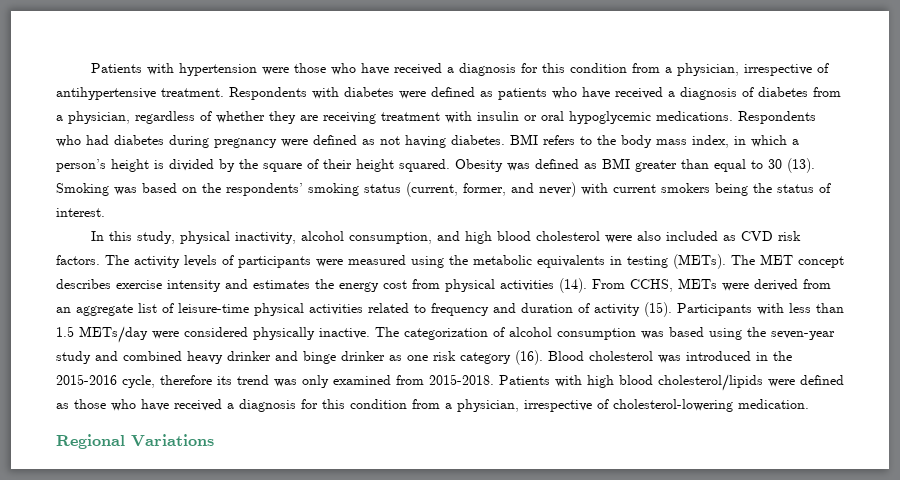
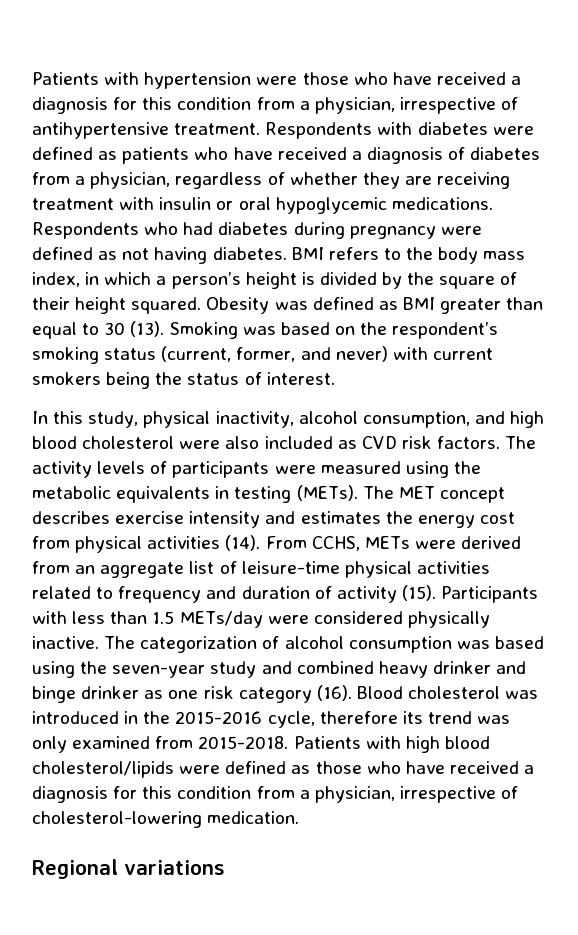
[226,183,303,196] respondents’ -> [392,322,499,339] respondent’s
[131,434,214,447] Variations -> [124,860,225,875] variations

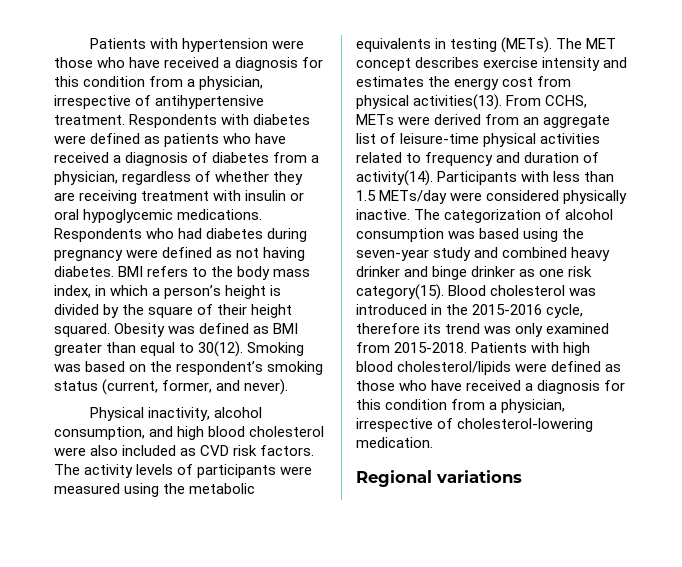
[104,321,165,337] 30 (13). -> [198,341,244,357] 30(12).
[335,346,493,362] [32,372,335,389] [32,411,211,428] never) with current smokers being the status of interest. // In this study, physical -> [244,379,289,395] [89,407,144,421] never). // Physical
[147,535,261,551] activities (14). -> [413,94,503,110] activities(13).
[336,585,436,603] activity (15). -> [356,170,433,186] activity(14).
[238,685,352,703] category (16). -> [356,284,444,300] category(15).

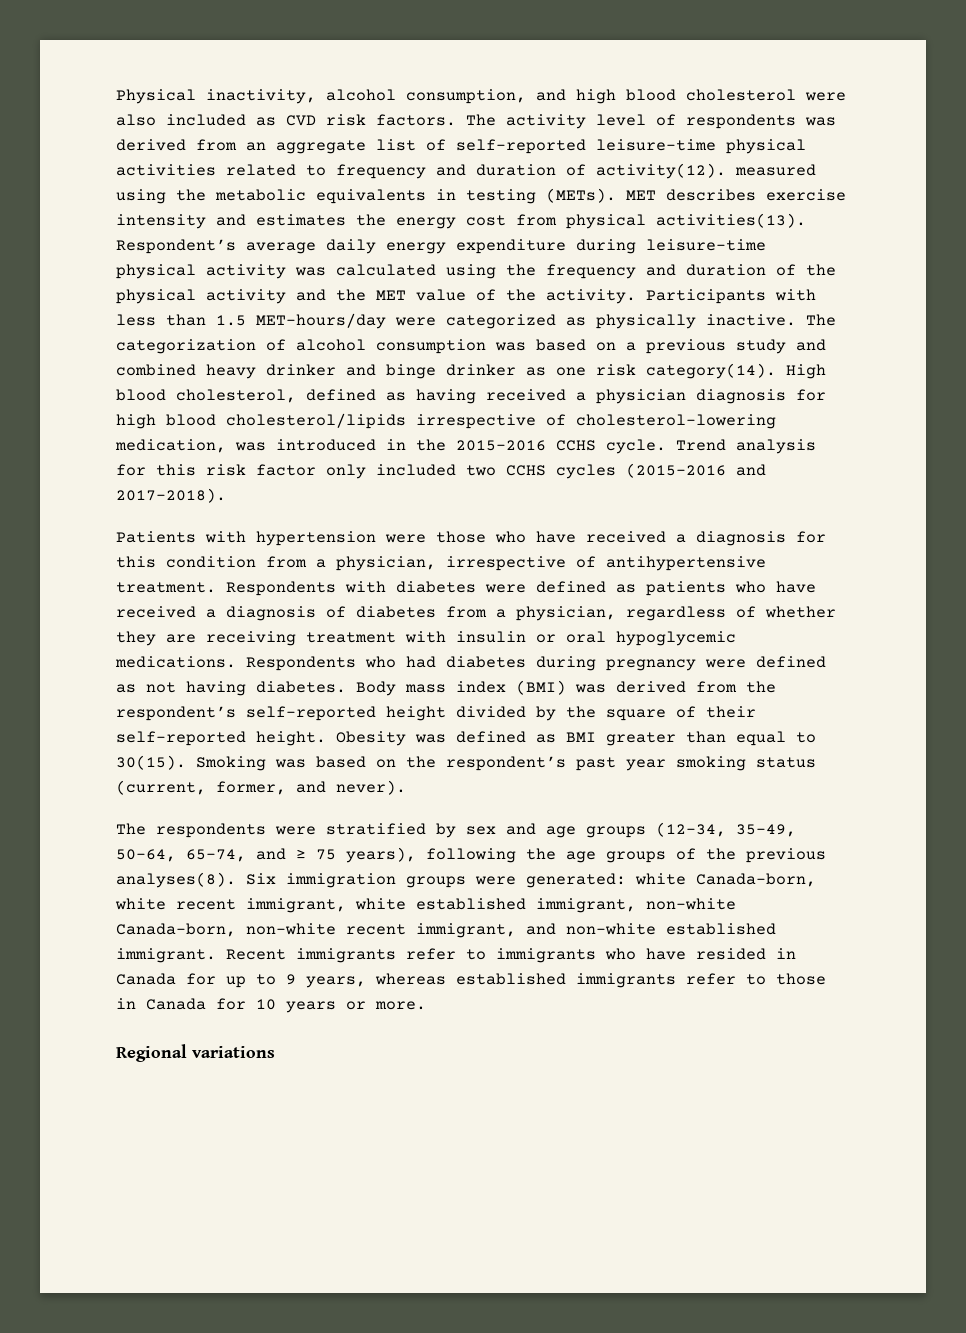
(89, 43) none -> [116,89,846,104] [116,114,836,129] [116,139,806,154] [116,163,816,179] [116,188,846,204] [116,213,806,229] [116,239,766,254] [116,264,836,279] [116,289,816,304] [116,313,836,329] [116,339,826,354] [116,363,826,379] [116,389,826,404] [116,413,776,429] [115,439,816,454] [116,463,766,479] [116,488,226,503] Physical inactivity, alcohol consumption, and high blood cholesterol were also included as CVD risk factors. The activity level of respondents was derived from an aggregate list of self-reported leisure-time physical activities related to frequency and duration of activity(12). measured using the metabolic equivalents in testing (METs). MET describes exercise intensity and estimates the energy cost from physical activities(13). Respondent’s average daily energy expenditure during leisure-time physical activity was calculated using the frequency and duration of the physical activity and the MET value of the activity. Participants with less than 1.5 MET-hours/day were categorized as physically inactive. The categorization of alcohol consumption was based on a previous study and combined heavy drinker and binge drinker as one risk category(14). High blood cholesterol, defined as having received a physician diagnosis for high blood cholesterol/lipids irrespective of cholesterol-lowering medication, was introduced in the 2015-2016 CCHS cycle. Trend analysis for this risk factor only included two CCHS cycles (2015-2016 and 2017-2018). //
[118,266,311,280] [54,285,282,299] BMI refers to the body mass index, in which a person’s height is -> [356,680,776,696] [116,706,446,721] Body mass index (BMI) was derived from the respondent’s self-reported height
[251,304,293,318] [54,323,110,337] height squared. -> [116,731,326,746] self-reported height.
[198,341,244,357] 30(12). -> [116,755,186,770] 30(15).
(264, 368) none -> [576,757,666,771] past year
[89,407,263,421] [54,426,325,440] [54,445,315,456] [54,464,313,478] [54,483,256,497] [356,37,617,53] [356,57,628,71] [356,76,572,90] [356,94,588,110] [356,114,611,128] [356,133,601,147] [356,152,600,166] [356,170,615,186] [356,190,628,204] [356,209,614,223] [356,228,585,242] [356,247,611,261] [356,266,593,280] [356,284,597,300] [356,304,584,318] [356,323,610,337] [356,342,591,356] [356,361,622,375] [356,380,626,394] [356,399,566,413] [356,418,594,432] [356,437,433,448] Physical inactivity, alcohol consumption, and high blood cholesterol were also included as CVD risk factors. The activity levels of participants were measured using the metabolic equivalents in testing (METs). The MET concept describes exercise intensity and estimates the energy cost from physical activities(13). From CCHS, METs were derived from an aggregate list of leisure-time physical activities related to frequency and duration of activity(14). Participants with less than 1.5 METs/day were considered physically inactive. The categorization of alcohol consumption was based using the seven-year study and combined heavy drinker and binge drinker as one risk category(15). Blood cholesterol was introduced in the 2015-2016 cycle, therefore its trend was only examined from 2015-2018. Patients with high blood cholesterol/lipids were defined as those who have received a diagnosis for this condition from a physician, irrespective of cholesterol-lowering medication. -> [116,822,796,838] [116,847,826,863] [116,872,816,888] [115,898,736,913] [116,923,776,938] [116,948,796,963] [116,973,826,988] [116,998,426,1013] The respondents were stratified by sex and age groups (12-34, 35-49, 50-64, 65-74, and ≥ 75 years), following the age groups of the previous analyses(8). Six immigration groups were generated: white Canada-born, white recent immigrant, white established immigrant, non-white Canada-born, non-white recent immigrant, and non-white established immigrant. Recent immigrants refer to immigrants who have resided in Canada for up to 9 years, whereas established immigrants refer to those in Canada for 10 years or more.

